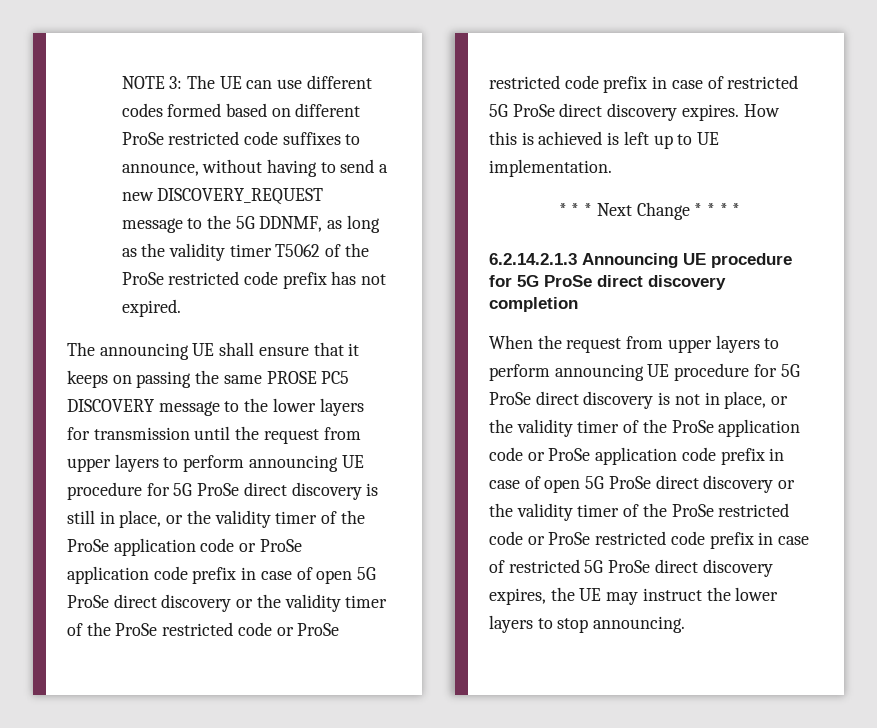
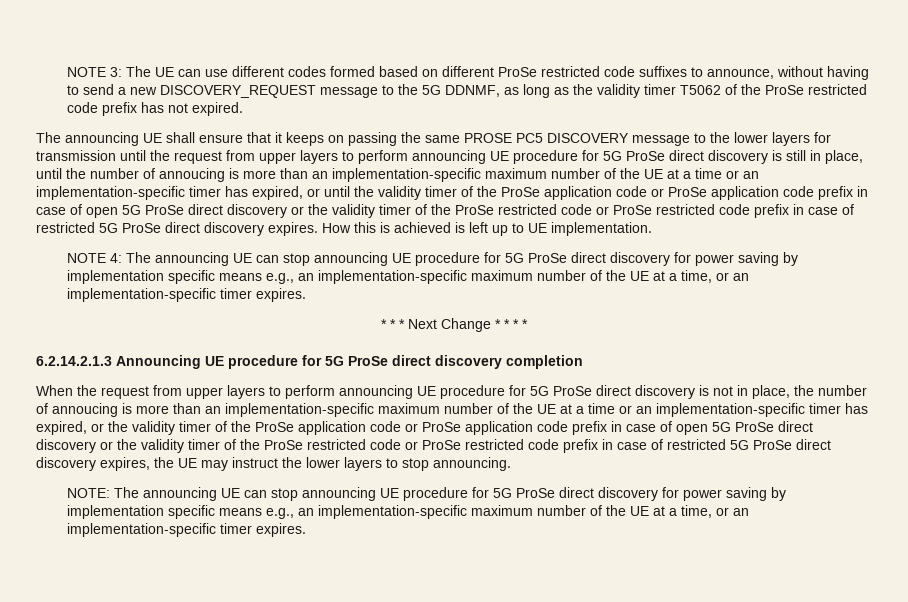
[166,515,184,524] or -> [36,168,759,182] [36,186,350,200] until the number of annoucing is more than an implementation-specific maximum number of the UE at a time or an implementation-specific timer has expired, or until
(612, 168) none -> [67,252,799,266] [67,270,750,284] [67,288,307,302] // NOTE 4: The announcing UE can stop announcing UE procedure for 5G ProSe direct discovery for power saving by implementation specific means e.g., an implementation-specific maximum number of the UE at a time, or an implementation-specific timer expires.
(767, 400) none -> [794,385,867,396] [36,403,868,417] [36,421,87,435] the number of annoucing is more than an implementation-specific maximum number of the UE at a time or an implementation-specific timer has expired,
(686, 624) none -> [67,487,787,501] [67,505,750,519] [67,523,307,537] // NOTE: The announcing UE can stop announcing UE procedure for 5G ProSe direct discovery for power saving by implementation specific means e.g., an implementation-specific maximum number of the UE at a time, or an implementation-specific timer expires.

